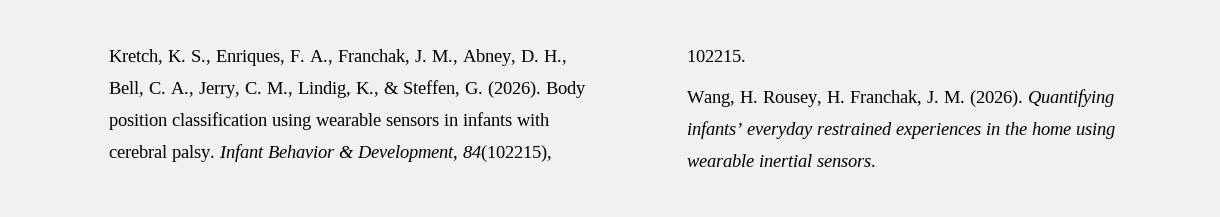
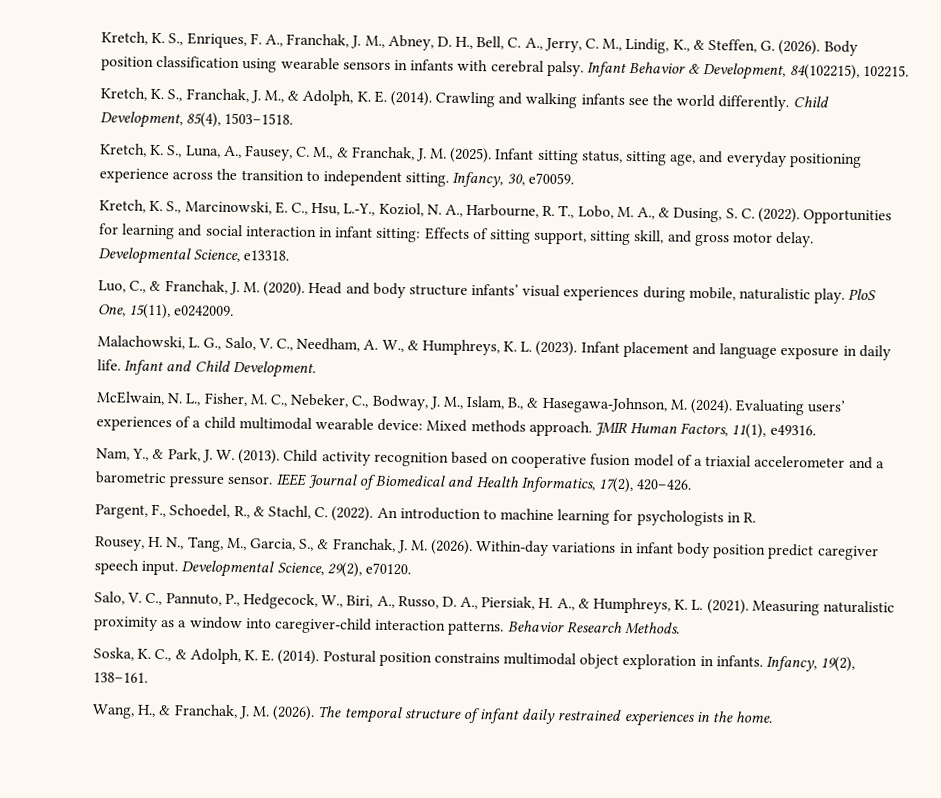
[686,89,1114,107] [686,121,1115,139] [686,154,876,167] Wang, H. Rousey, H. Franchak, J. M. (2026). Quantifying infants’ everyday restrained experiences in the home using wearable inertial sensors. -> [100,87,829,112] [100,111,294,129] [100,143,862,168] [99,168,574,188] [99,199,893,225] [99,223,815,248] [98,247,290,265] [98,280,877,304] [98,303,235,320] [97,335,891,361] [97,359,316,379] [96,391,847,416] [96,416,816,439] [96,448,885,470] [95,471,692,494] [95,503,757,527] [95,536,879,561] [94,559,411,578] [94,591,895,616] [94,616,680,636] [93,647,856,672] [93,672,149,683] [92,704,774,727] Kretch, K. S., Franchak, J. M., & Adolph, K. E. (2014). Crawling and walking infants see the world differently. Child Development, 85(4), 1503–1518. // Kretch, K. S., Luna, A., Fausey, C. M., & Franchak, J. M. (2025). Infant sitting status, sitting age, and everyday positioning experience across the transition to independent sitting. Infancy, 30, e70059. // Kretch, K. S., Marcinowski, E. C., Hsu, L.-Y., Koziol, N. A., Harbourne, R. T., Lobo, M. A., & Dusing, S. C. (2022). Opportunities for learning and social interaction in infant sitting: Effects of sitting support, sitting skill, and gross motor delay. Developmental Science, e13318. // Luo, C., & Franchak, J. M. (2020). Head and body structure infants’ visual experiences during mobile, naturalistic play. PloS One, 15(11), e0242009. // Malachowski, L. G., Salo, V. C., Needham, A. W., & Humphreys, K. L. (2023). Infant placement and language exposure in daily life. Infant and Child Development. // McElwain, N. L., Fisher, M. C., Nebeker, C., Bodway, J. M., Islam, B., & Hasegawa-Johnson, M. (2024). Evaluating users’ experiences of a child multimodal wearable device: Mixed methods approach. JMIR Human Factors, 11(1), e49316. // Nam, Y., & Park, J. W. (2013). Child activity recognition based on cooperative fusion model of a triaxial accelerometer and a barometric pressure sensor. IEEE Journal of Biomedical and Health Informatics, 17(2), 420–426. // Pargent, F., Schoedel, R., & Stachl, C. (2022). An introduction to machine learning for psychologists in R. // Rousey, H. N., Tang, M., Garcia, S., & Franchak, J. M. (2026). Within-day variations in infant body position predict caregiver speech input. Developmental Science, 29(2), e70120. // Salo, V. C., Pannuto, P., Hedgecock, W., Biri, A., Russo, D. A., Piersiak, H. A., & Humphreys, K. L. (2021). Measuring naturalistic proximity as a window into caregiver-child interaction patterns. Behavior Research Methods. // Soska, K. C., & Adolph, K. E. (2014). Postural position constrains multimodal object exploration in infants. Infancy, 19(2), 138–161. // Wang, H., & Franchak, J. M. (2026). The temporal structure of infant daily restrained experiences in the home.

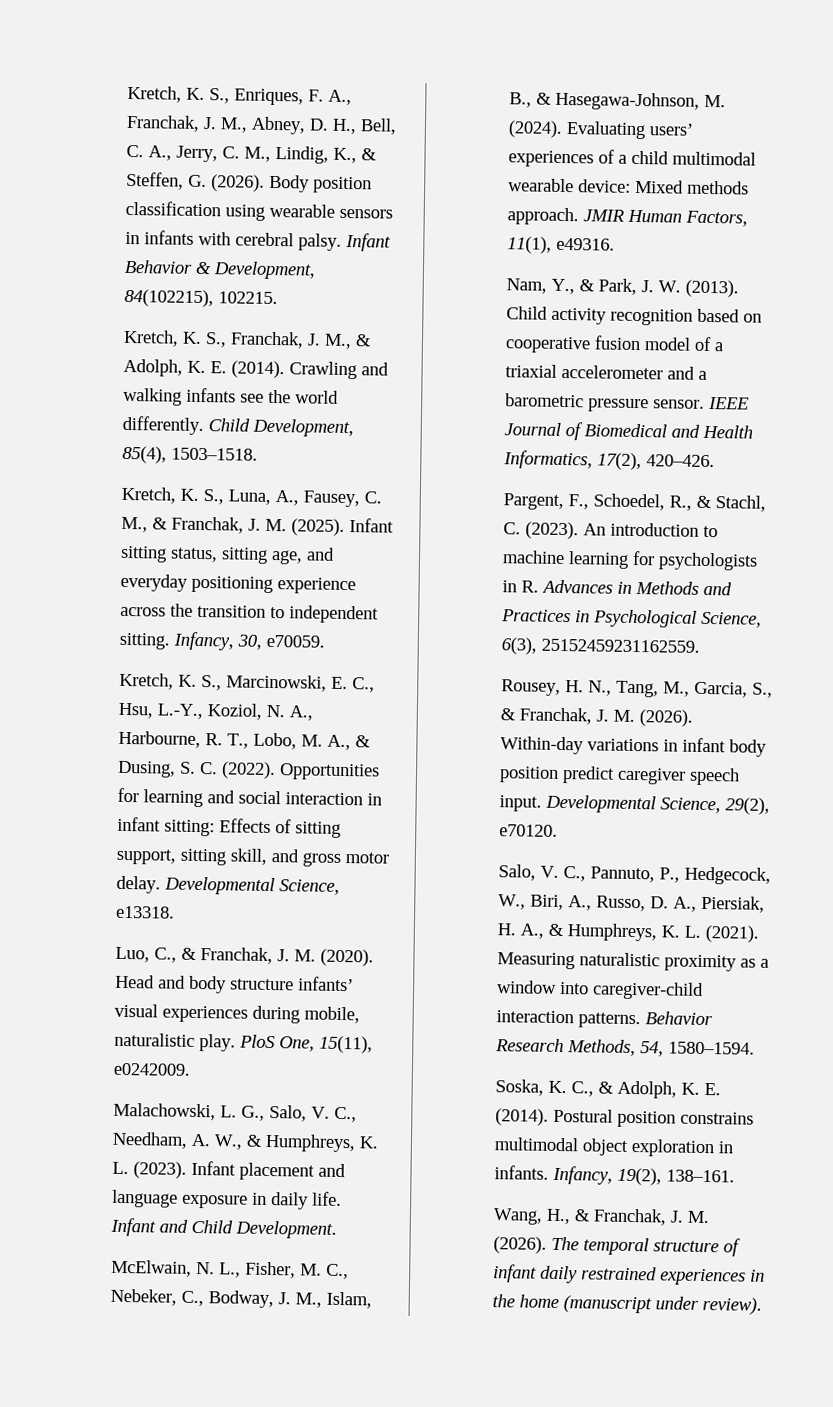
[331,506,374,522] (2022). -> [524,521,579,540] (2023).
(757, 517) none -> [540,579,732,596] [500,609,762,628] [500,637,700,655] Advances in Methods and Practices in Psychological Science, 6(3), 25152459231162559.
[624,621,680,635] Methods. -> [566,1039,755,1057] Methods, 54, 1580–1594.
[735,711,774,723] home. -> [518,1294,762,1315] home (manuscript under review).

